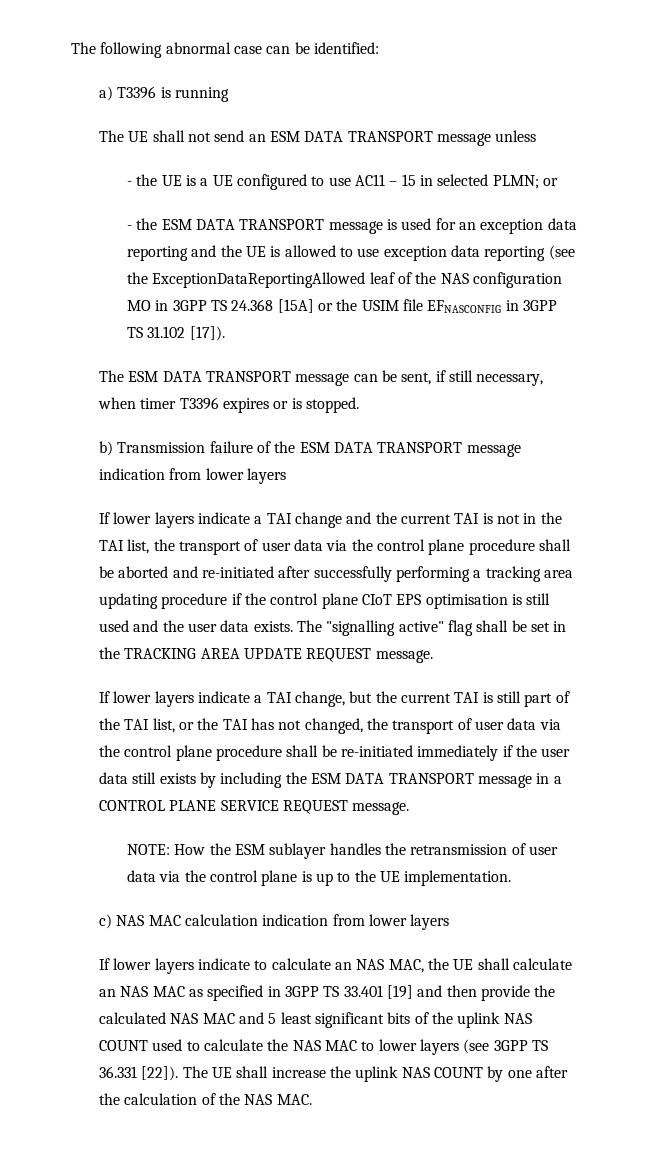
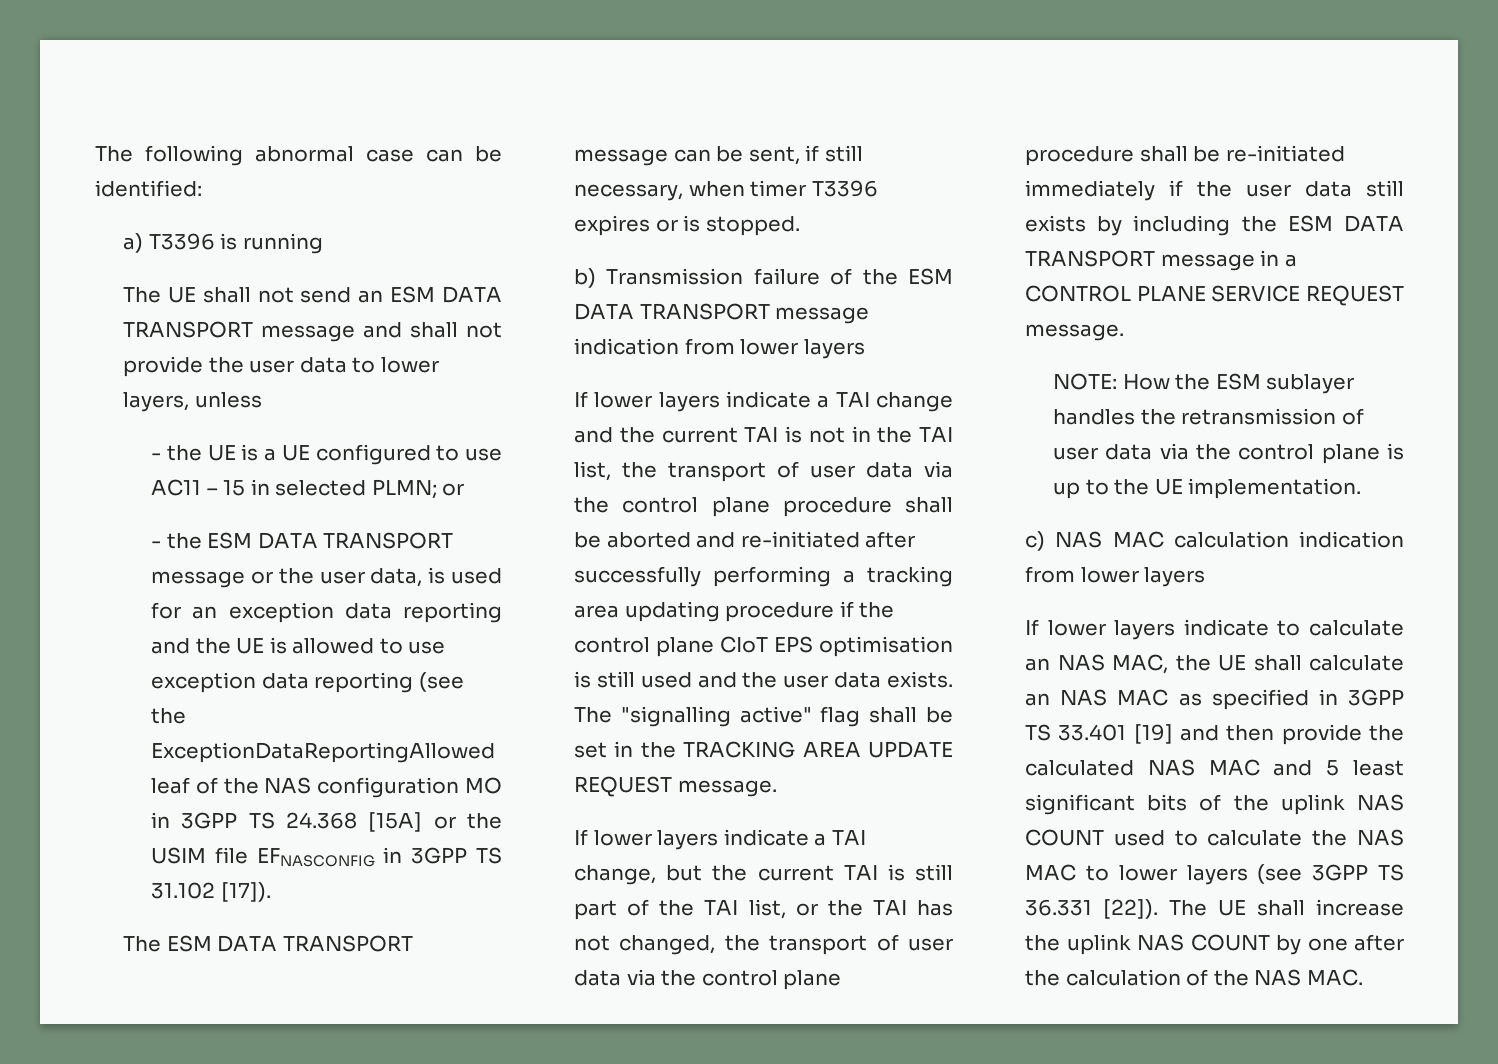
(491, 139) none -> [363,322,503,338] [123,356,439,377] [123,392,190,412] and shall not provide the user data to lower layers,
(383, 227) none -> [250,568,423,587] or the user data,

